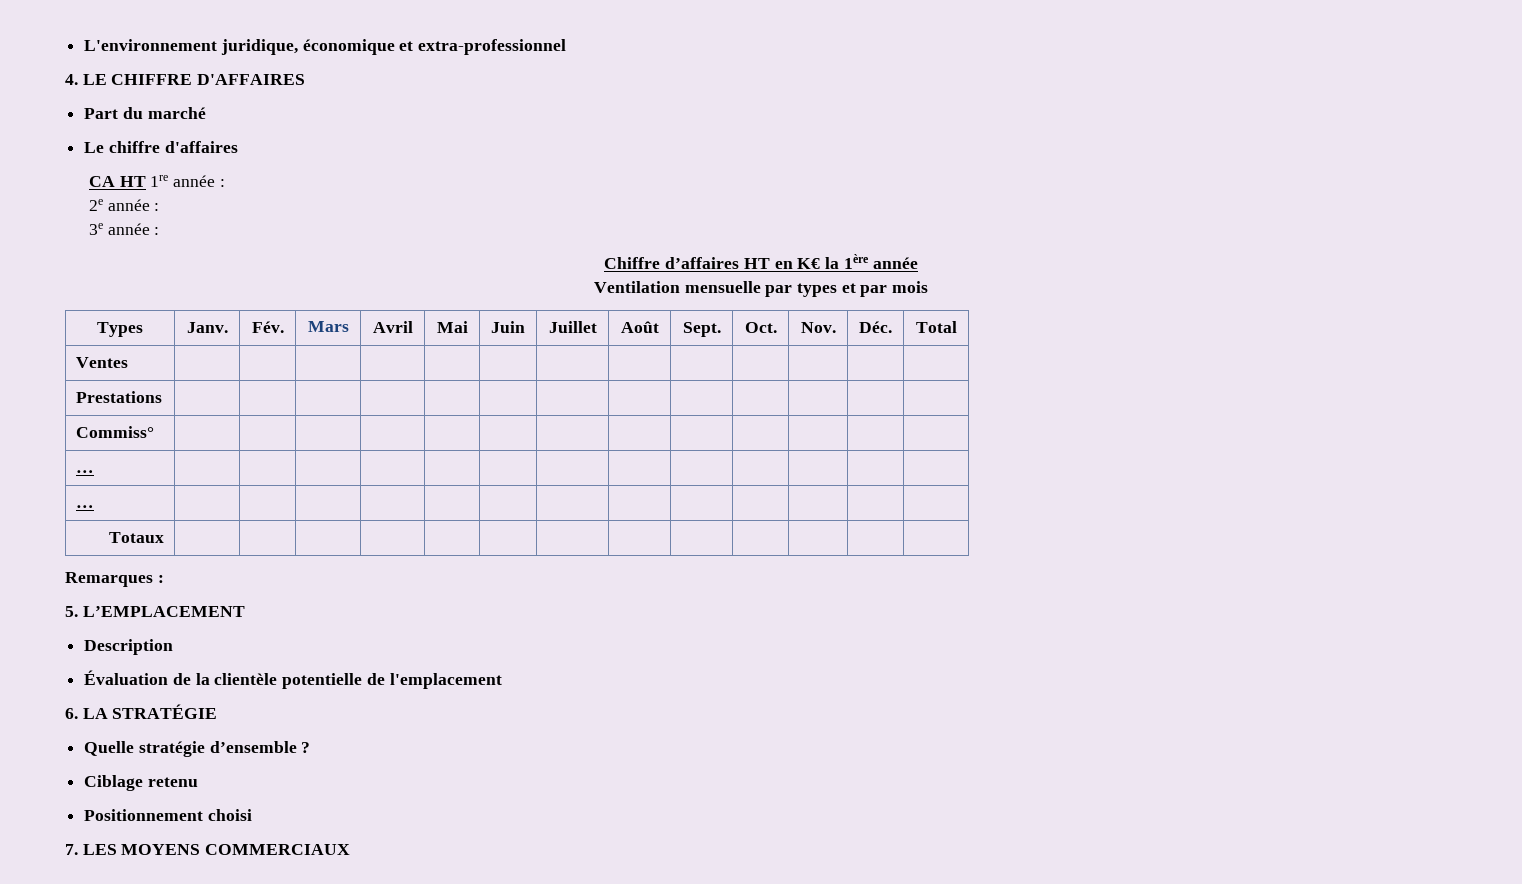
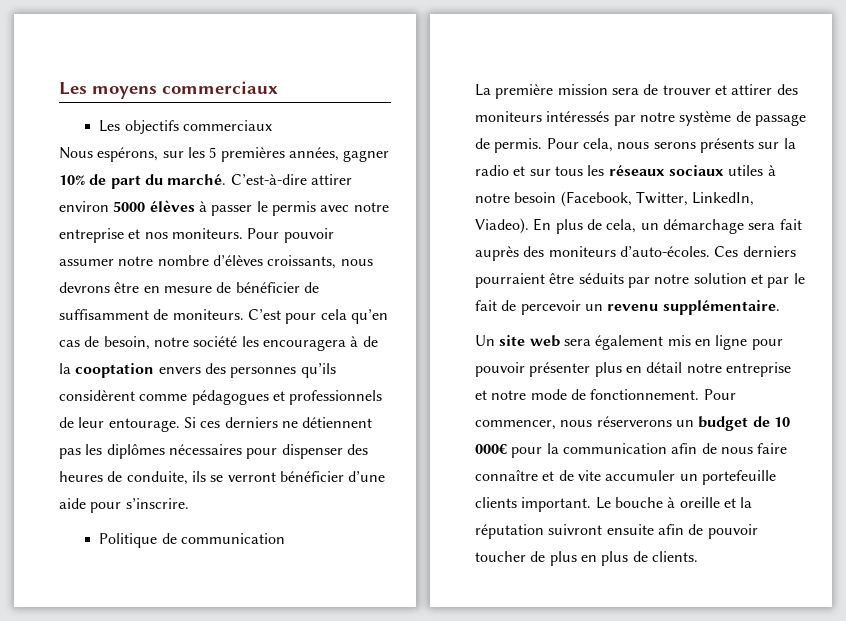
[84,39,567,55] [65,74,306,85] [84,107,206,119] [84,141,238,153] [88,175,225,187] [88,199,160,211] [88,223,160,235] [604,254,918,269] [593,281,929,297] [97,322,143,337] [186,322,228,333] [251,321,284,333] [307,321,349,332] [372,321,413,333] [436,321,468,333] [491,321,525,333] [548,321,597,333] [620,321,659,333] [682,322,721,337] [744,322,777,333] [800,322,836,333] [859,321,892,333] [915,321,957,333] [76,357,129,368] [76,391,163,403] [76,426,155,438] [76,470,95,473] [76,505,95,508] [108,532,164,543] [65,572,164,587] [65,606,245,617] [84,639,174,655] [84,670,502,689] [65,704,218,719] [84,741,311,757] [84,775,198,791] [84,809,252,821] [65,844,351,855] L'environnement juridique, économique et extra-professionnel // 4. LE CHIFFRE D'AFFAIRES // Part du marché // Le chiffre d'affaires // CA HT 1re année : // 2e année : // 3e année : // Chiffre d’affaires HT en K€ la 1ère année // Ventilation mensuelle par types et par mois // Types | Janv. | Fév. | Mars | Avril | Mai | Juin | Juillet | Août | Sept. | Oct. | Nov. | Déc. | Total // Ventes | | | | | | | | | | | | | // Prestations | | | | | | | | | | | | | // Commiss° | | | | | | | | | | | | | // … | | | | | | | | | | | | | // … | | | | | | | | | | | | | // Totaux | | | | | | | | | | | | | // Remarques : // 5. L’EMPLACEMENT // Description // Évaluation de la clientèle potentielle de l'emplacement // 6. LA STRATÉGIE // Quelle stratégie d’ensemble ? // Ciblage retenu // Positionnement choisi // 7. LES MOYENS COMMERCIAUX -> [59,81,278,99] [99,120,272,134] [59,147,390,162] [59,174,352,189] [59,200,389,216] [59,228,334,243] [59,255,373,269] [59,282,319,293] [59,309,388,324] [59,336,378,351] [59,363,336,378] [59,390,383,405] [59,417,373,432] [59,444,368,459] [59,471,386,485] [59,498,189,513] [99,533,285,548] [475,84,798,99] [475,111,806,126] [475,138,796,153] [475,165,776,176] [475,191,755,207] [475,218,802,234] [475,246,796,261] [475,273,805,288] [475,300,780,315] [475,335,783,350] [475,362,791,377] [475,389,736,400] [475,416,790,431] [475,443,788,458] [475,470,776,485] [475,497,753,512] [475,524,758,539] [475,551,698,566] Les moyens commerciaux // Les objectifs commerciaux // Nous espérons, sur les 5 premières années, gagner 10% de part du marché. C’est-à-dire attirer environ 5000 élèves à passer le permis avec notre entreprise et nos moniteurs. Pour pouvoir assumer notre nombre d’élèves croissants, nous devrons être en mesure de bénéficier de suffisamment de moniteurs. C’est pour cela qu’en cas de besoin, notre société les encouragera à de la cooptation envers des personnes qu’ils considèrent comme pédagogues et professionnels de leur entourage. Si ces derniers ne détiennent pas les diplômes nécessaires pour dispenser des heures de conduite, ils se verront bénéficier d’une aide pour s’inscrire. // Politique de communication // La première mission sera de trouver et attirer des moniteurs intéressés par notre système de passage de permis. Pour cela, nous serons présents sur la radio et sur tous les réseaux sociaux utiles à notre besoin (Facebook, Twitter, LinkedIn, Viadeo). En plus de cela, un démarchage sera fait auprès des moniteurs d’auto-écoles. Ces derniers pourraient être séduits par notre solution et par le fait de percevoir un revenu supplémentaire. // Un site web sera également mis en ligne pour pouvoir présenter plus en détail notre entreprise et notre mode de fonctionnement. Pour commencer, nous réserverons un budget de 10 000€ pour la communication afin de nous faire connaître et de vite accumuler un portefeuille clients important. Le bouche à oreille et la réputation suivront ensuite afin de pouvoir toucher de plus en plus de clients.

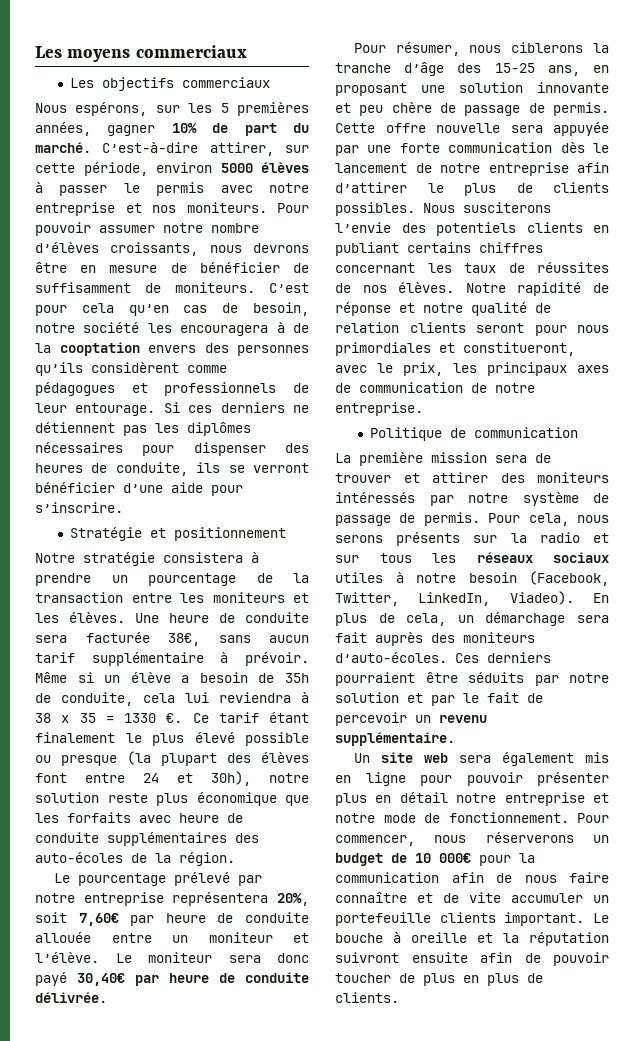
[310,174,352,185] attirer -> [209,142,309,156] [35,162,148,176] attirer, sur cette période,
(189, 503) none -> [70,527,287,541] [35,552,259,566] [35,573,309,586] [35,592,309,603] [35,612,309,623] [35,632,309,646] [35,652,309,666] [35,672,310,683] [35,692,309,706] [35,712,309,723] [35,732,309,746] [35,751,309,766] [35,771,309,786] [35,792,309,806] [35,812,243,823] [35,832,259,846] [35,852,235,866] [53,872,262,886] [35,892,309,906] [35,912,309,926] [35,932,309,943] [35,952,309,963] [35,972,309,986] [35,992,107,1003] [353,42,609,56] [335,62,609,76] [335,82,609,96] [335,102,609,116] [335,122,609,136] [335,142,609,156] [335,162,609,176] [335,182,609,196] [335,202,551,216] [335,222,609,236] [335,242,543,256] [335,262,609,273] [335,282,609,296] [335,302,551,316] [335,322,609,336] [335,342,575,356] [335,362,609,376] [335,382,535,393] [335,402,423,416] // Stratégie et positionnement // Notre stratégie consistera à prendre un pourcentage de la transaction entre les moniteurs et les élèves. Une heure de conduite sera facturée 38€, sans aucun tarif supplémentaire à prévoir. Même si un élève a besoin de 35h de conduite, cela lui reviendra à 38 x 35 = 1330 €. Ce tarif étant finalement le plus élevé possible ou presque (la plupart des élèves font entre 24 et 30h), notre solution reste plus économique que les forfaits avec heure de conduite supplémentaires des auto-écoles de la région. // Le pourcentage prélevé par notre entreprise représentera 20%, soit 7,60€ par heure de conduite allouée entre un moniteur et l’élève. Le moniteur sera donc payé 30,40€ par heure de conduite délivrée. // Pour résumer, nous ciblerons la tranche d’âge des 15-25 ans, en proposant une solution innovante et peu chère de passage de permis. Cette offre nouvelle sera appuyée par une forte communication dès le lancement de notre entreprise afin d’attirer le plus de clients possibles. Nous susciterons l’envie des potentiels clients en publiant certains chiffres concernant les taux de réussites de nos élèves. Notre rapidité de réponse et notre qualité de relation clients seront pour nous primordiales et constitueront, avec le prix, les principaux axes de communication de notre entreprise.

